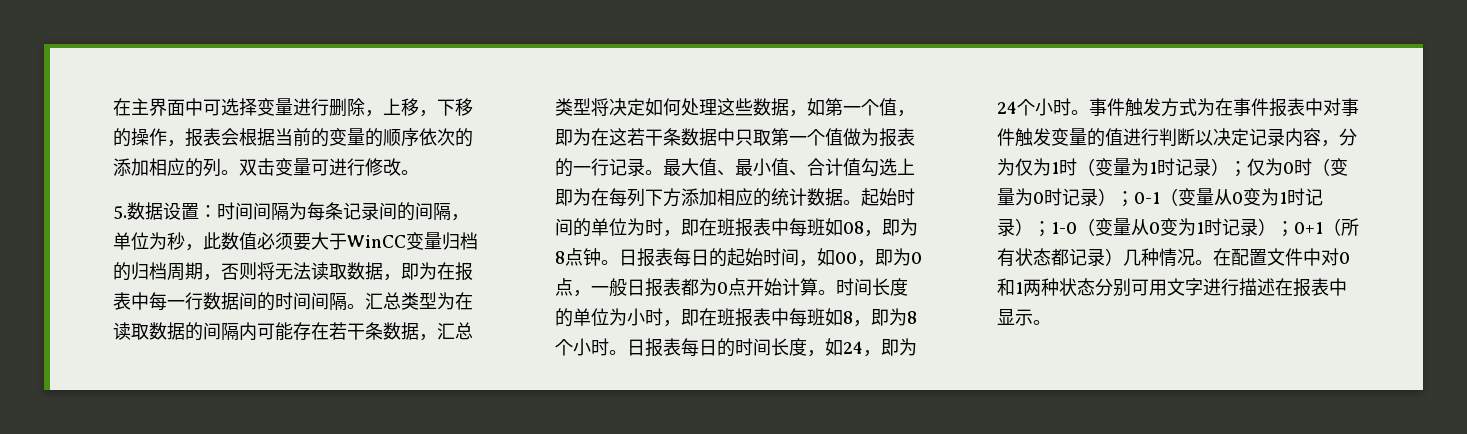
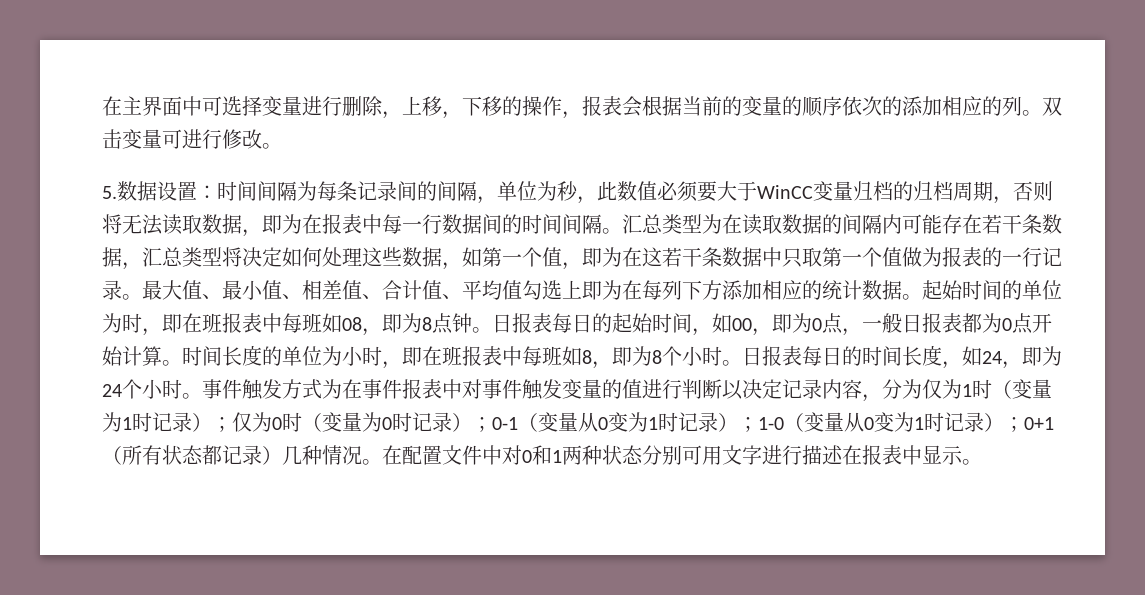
[807,158,844,176] 合计 -> [301,280,502,300] 相差值、合计值、平均

